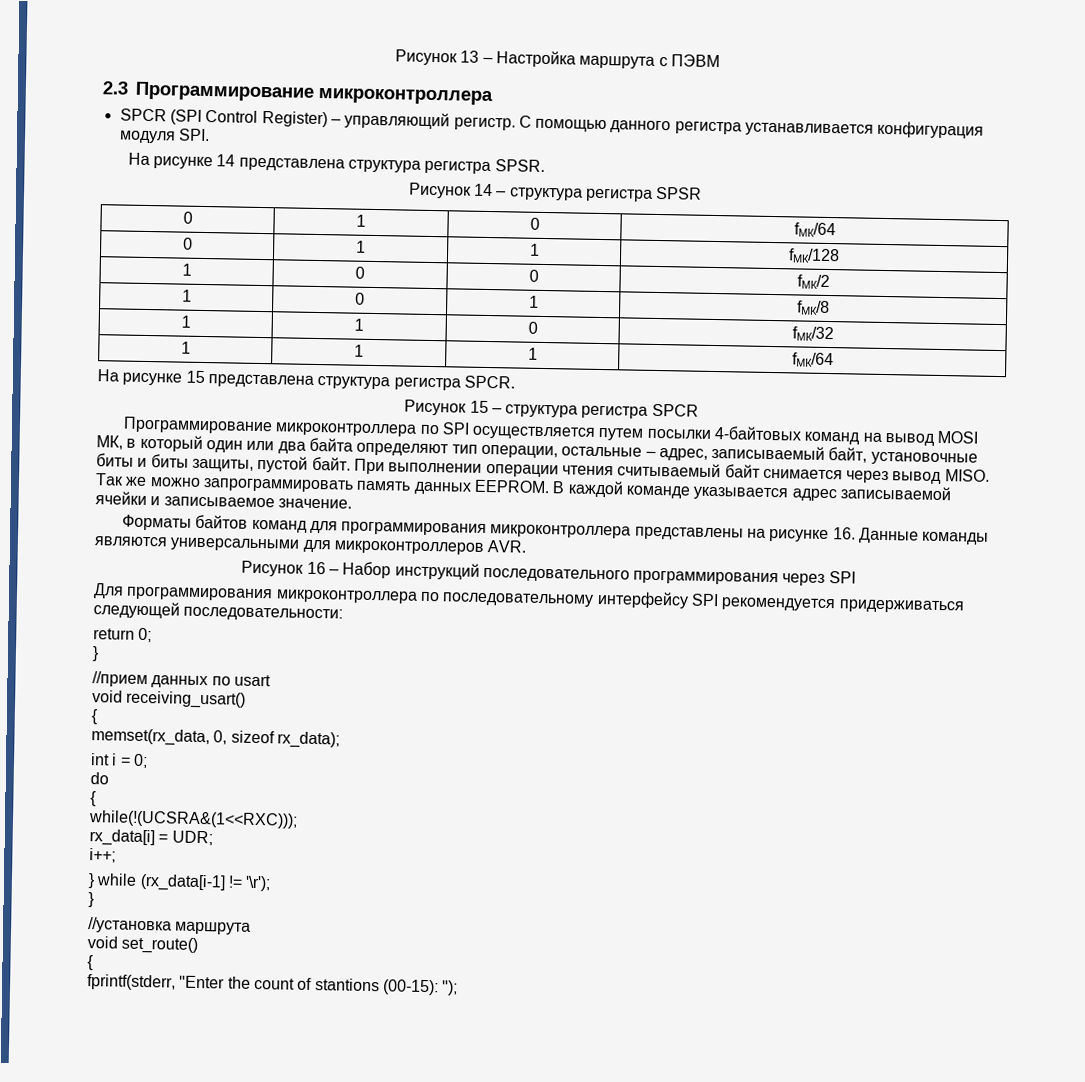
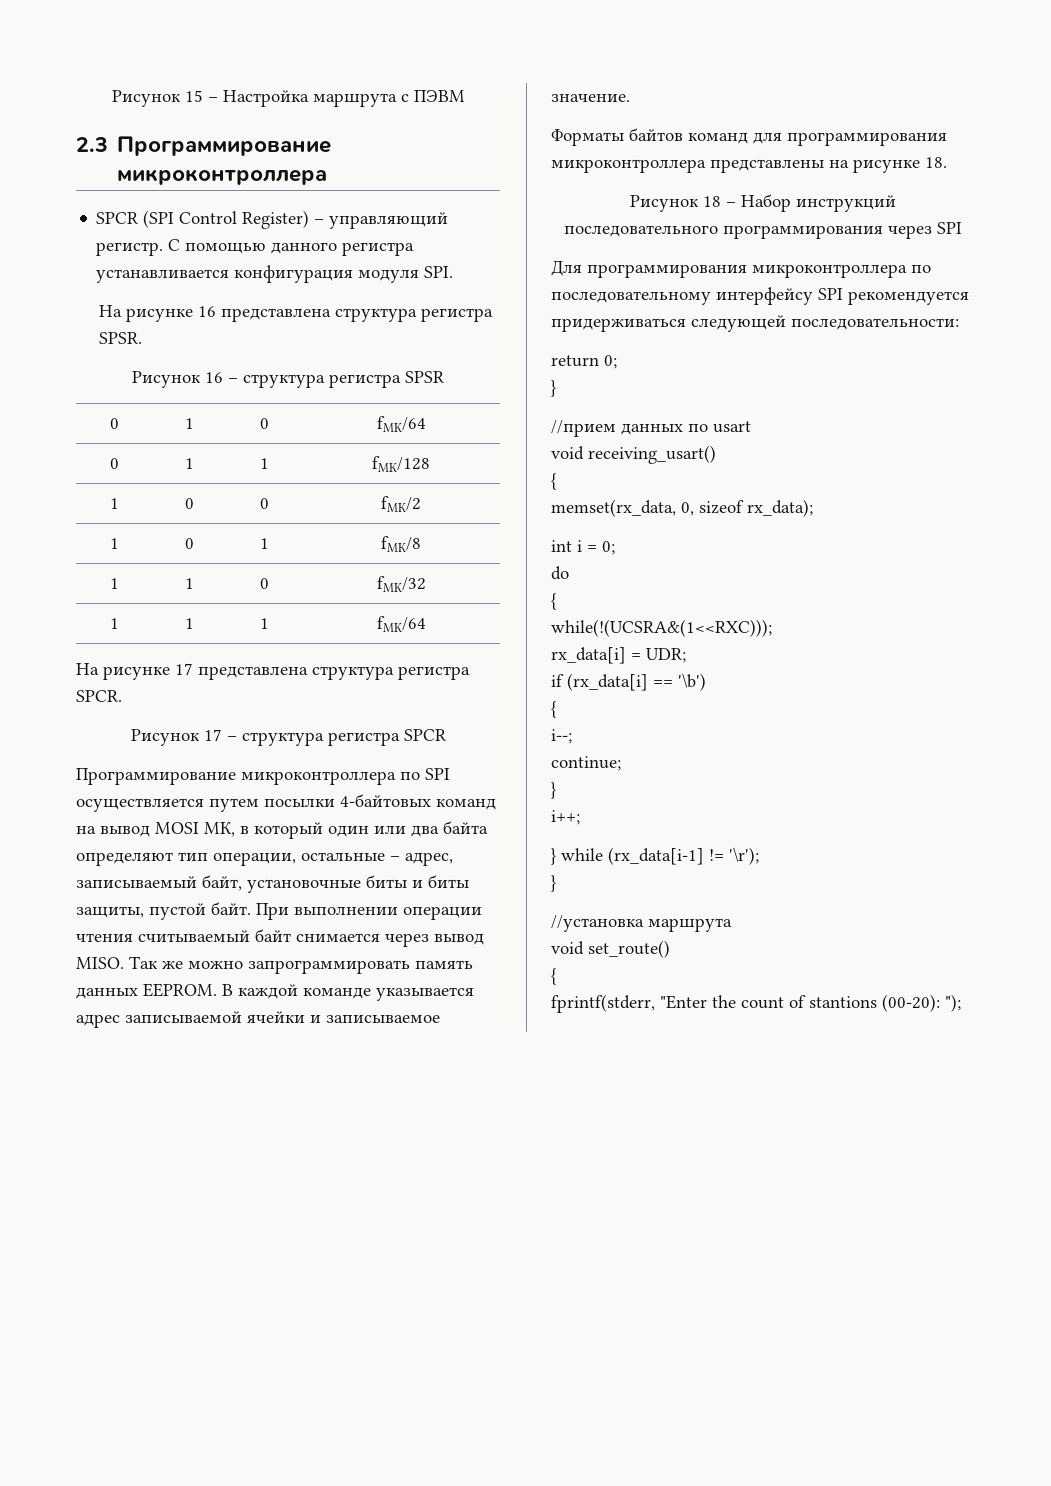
[395,49,480,66] Рисунок 13 -> [111,90,203,107] Рисунок 15
[216,154,236,167] 14 -> [198,306,217,317] 16
[474,183,494,197] 14 -> [205,372,223,383] 16
[185,370,205,384] 15 -> [175,663,193,675] 17
[469,400,489,414] 15 -> [203,729,222,741] 17
[832,527,990,545] [94,536,528,555] [241,560,326,577] 16. Данные команды являются универсальными для микроконтроллеров AVR. // Рисунок 16 -> [925,157,947,168] [630,195,721,212] 18. // Рисунок 18
(213, 838) none -> [551,673,706,691] [551,701,556,718] [551,729,572,744] [551,756,621,771] [551,782,556,799] // if (rx_data[i] == '\b') // { // i--; // continue; // }
[381,979,439,996] (00-15): -> [882,994,940,1012] (00-20):

